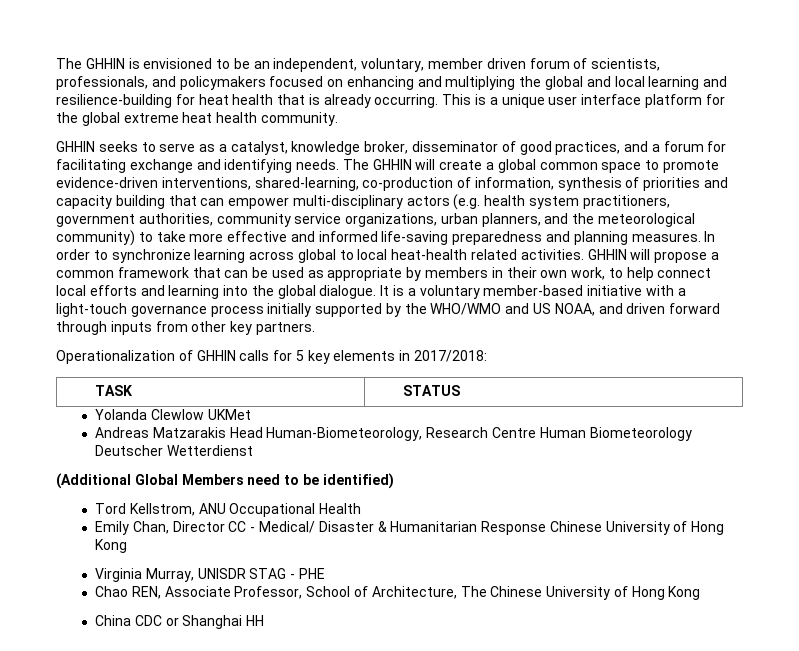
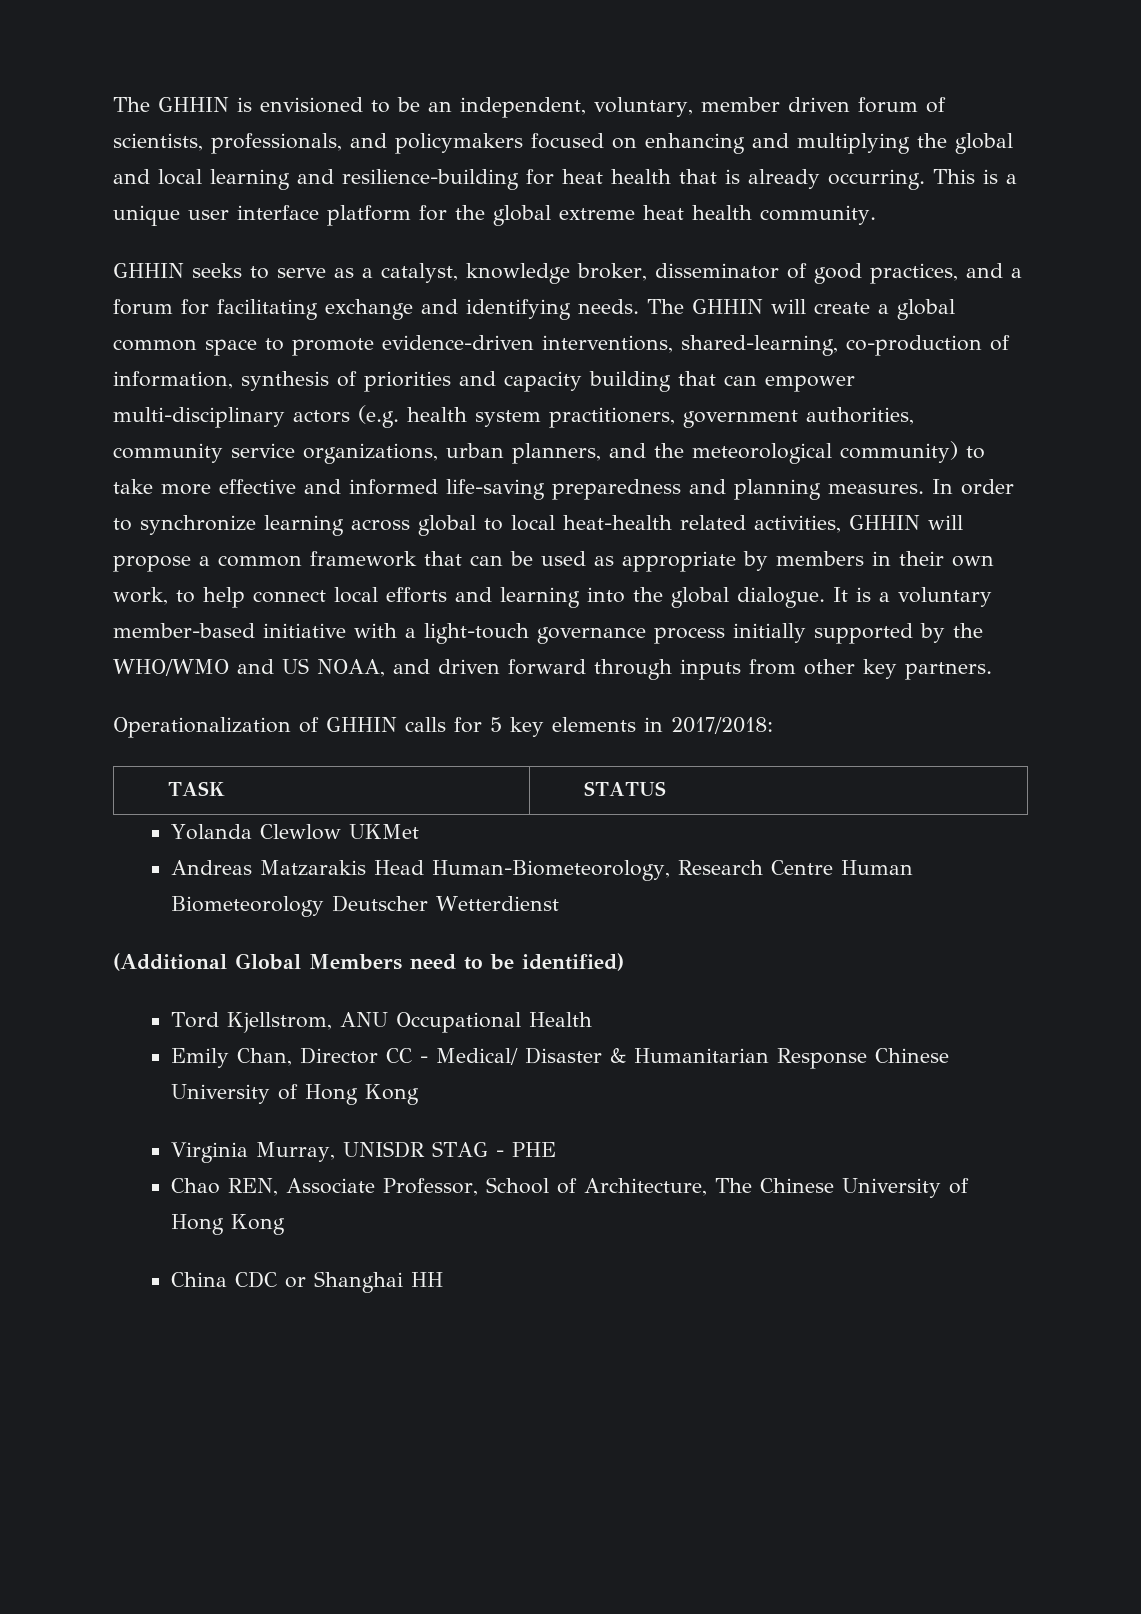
[520,249,584,260] activities. -> [754,515,841,533] activities,
[129,503,195,516] Kellstrom, -> [227,1012,333,1033] Kjellstrom,

